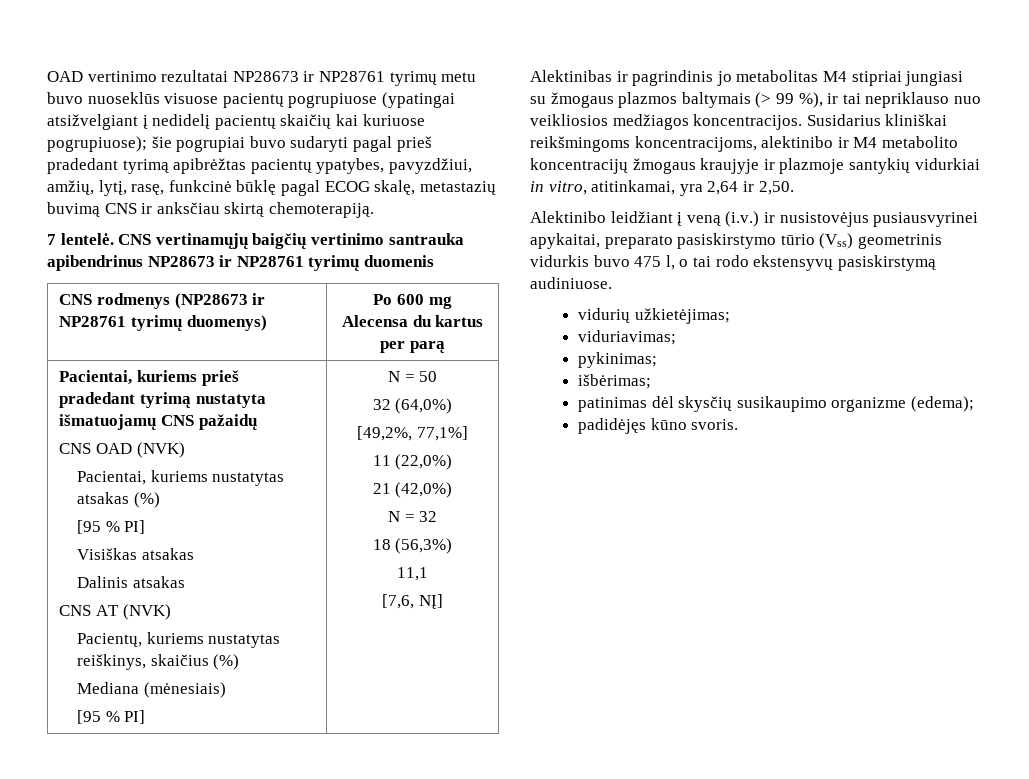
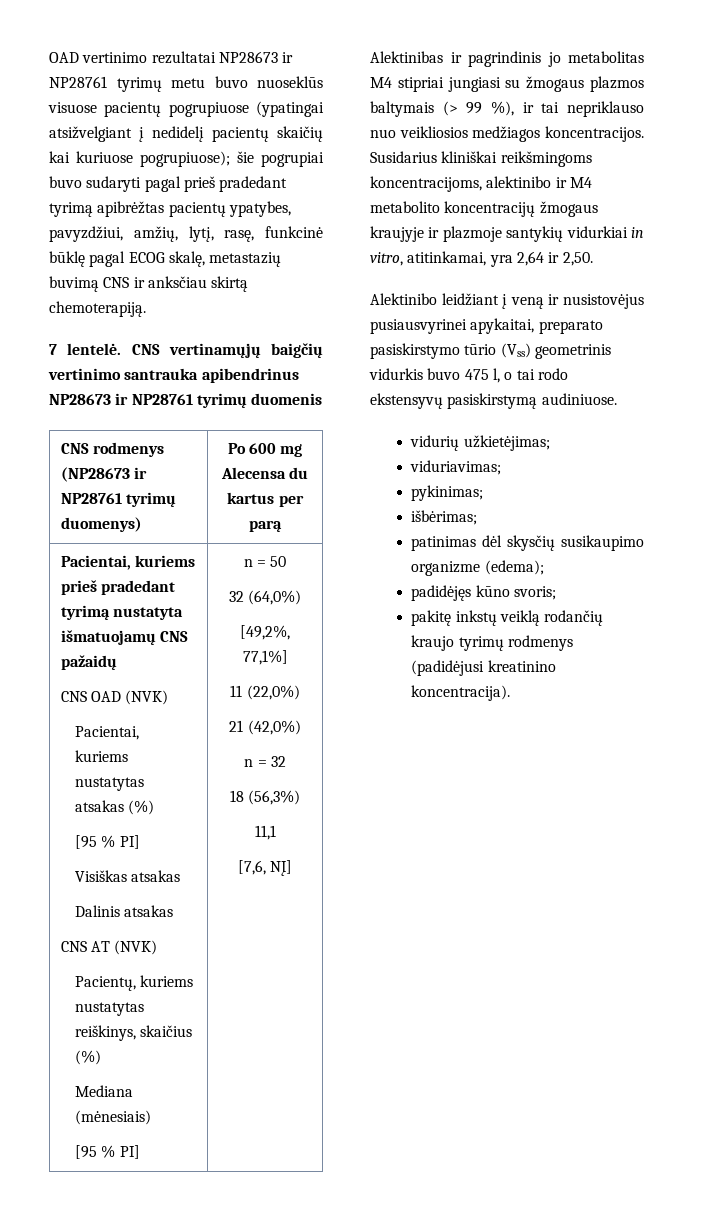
[387,371,400,382] N -> [243,559,253,567] n
[387,511,400,522] N -> [244,759,254,767] n
[725,211,760,227] (i.v.) -> (544, 303) none
[691,419,739,430] svoris. -> [513,586,556,600] [411,610,604,626] [411,635,573,651] [411,660,556,676] [411,685,511,701] svoris; // pakitę inkstų veiklą rodančių kraujo tyrimų rodmenys (padidėjusi kreatinino koncentracija).

